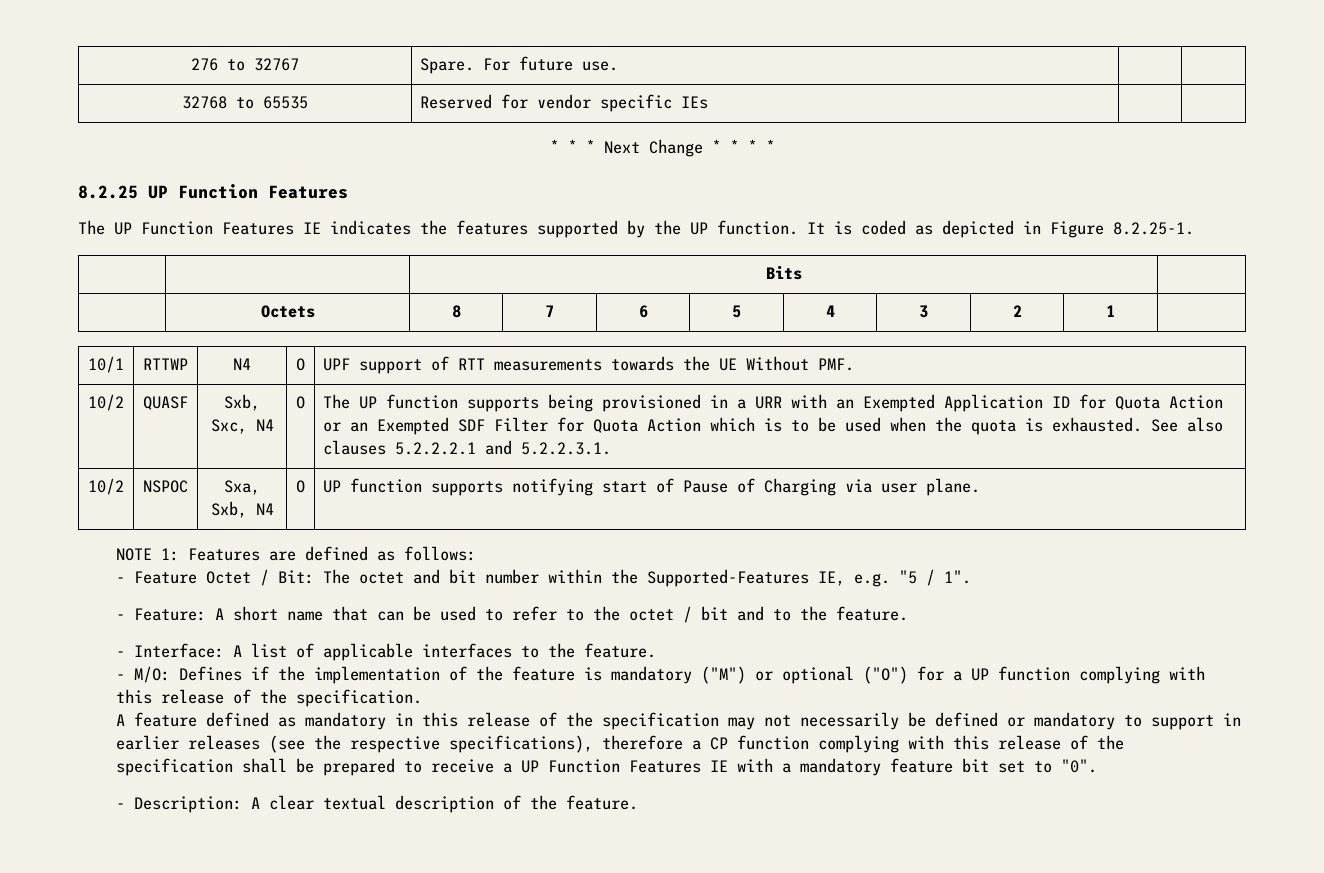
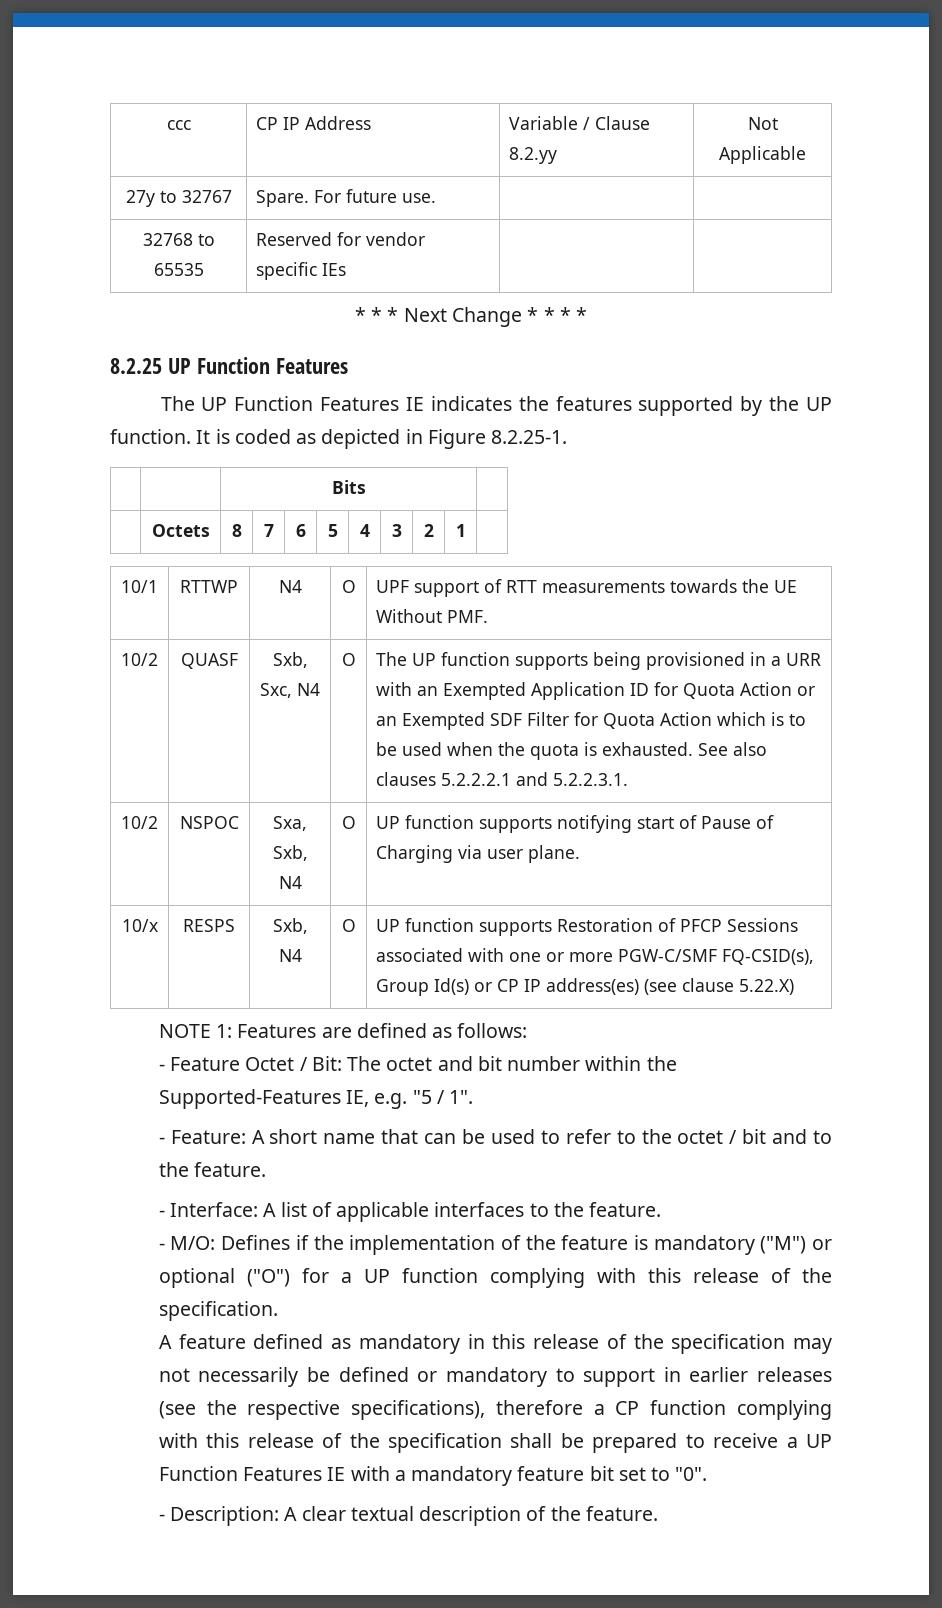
[191,58,218,71] 276 -> [166,120,191,130] [256,116,372,130] [509,116,651,130] [509,147,558,164] [747,117,778,130] [719,146,806,164] [125,190,155,207] ccc | CP IP Address | Variable / Clause 8.2.yy | Not Applicable // 27y
(981, 487) none -> [121,919,158,932] [183,919,235,932] [272,918,308,934] [278,949,302,962] [341,919,356,932] [376,918,799,936] [376,948,815,965] [376,978,795,996] // 10/x | RESPS | Sxb, N4 | O | UP function supports Restoration of PFCP Sessions associated with one or more PGW-C/SMF FQ-CSID(s), Group Id(s) or CP IP address(es) (see clause 5.22.X)

